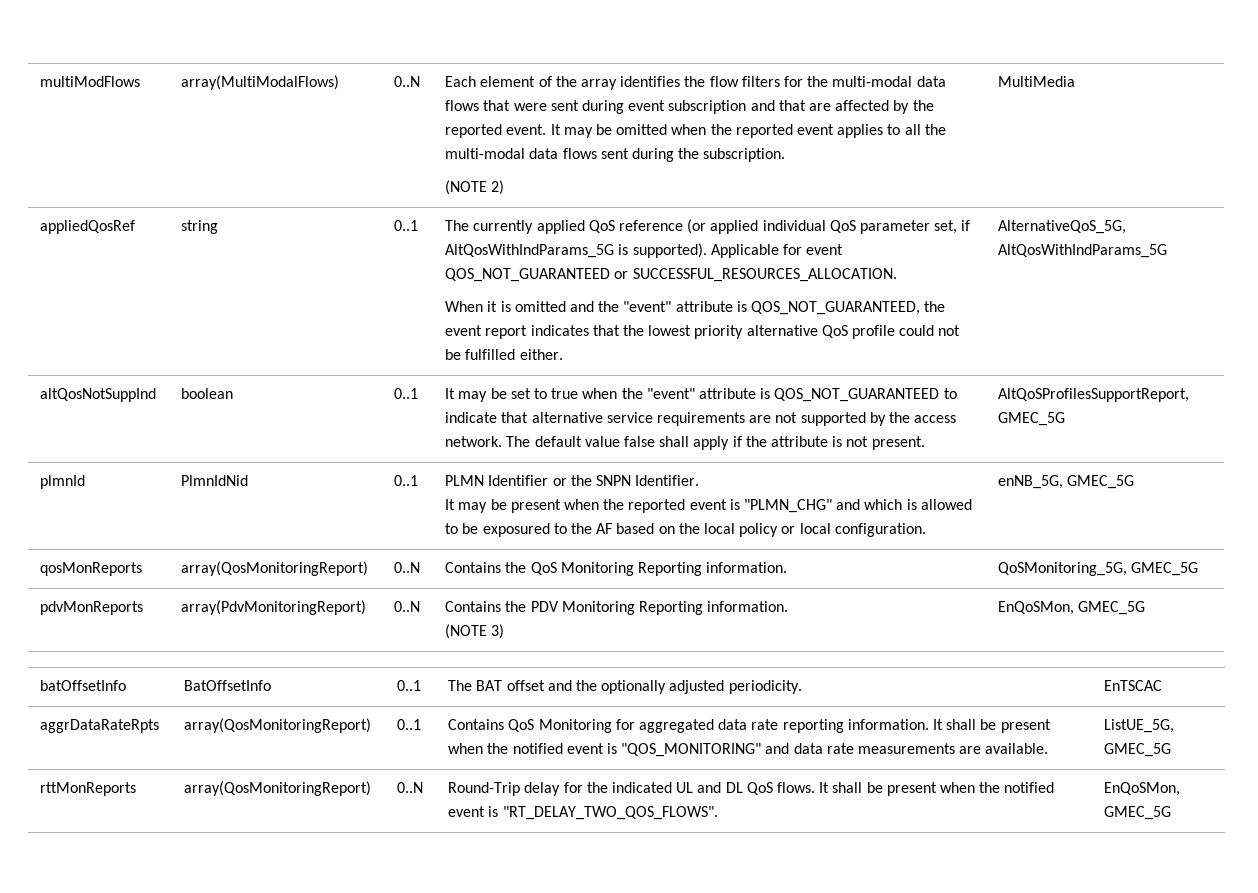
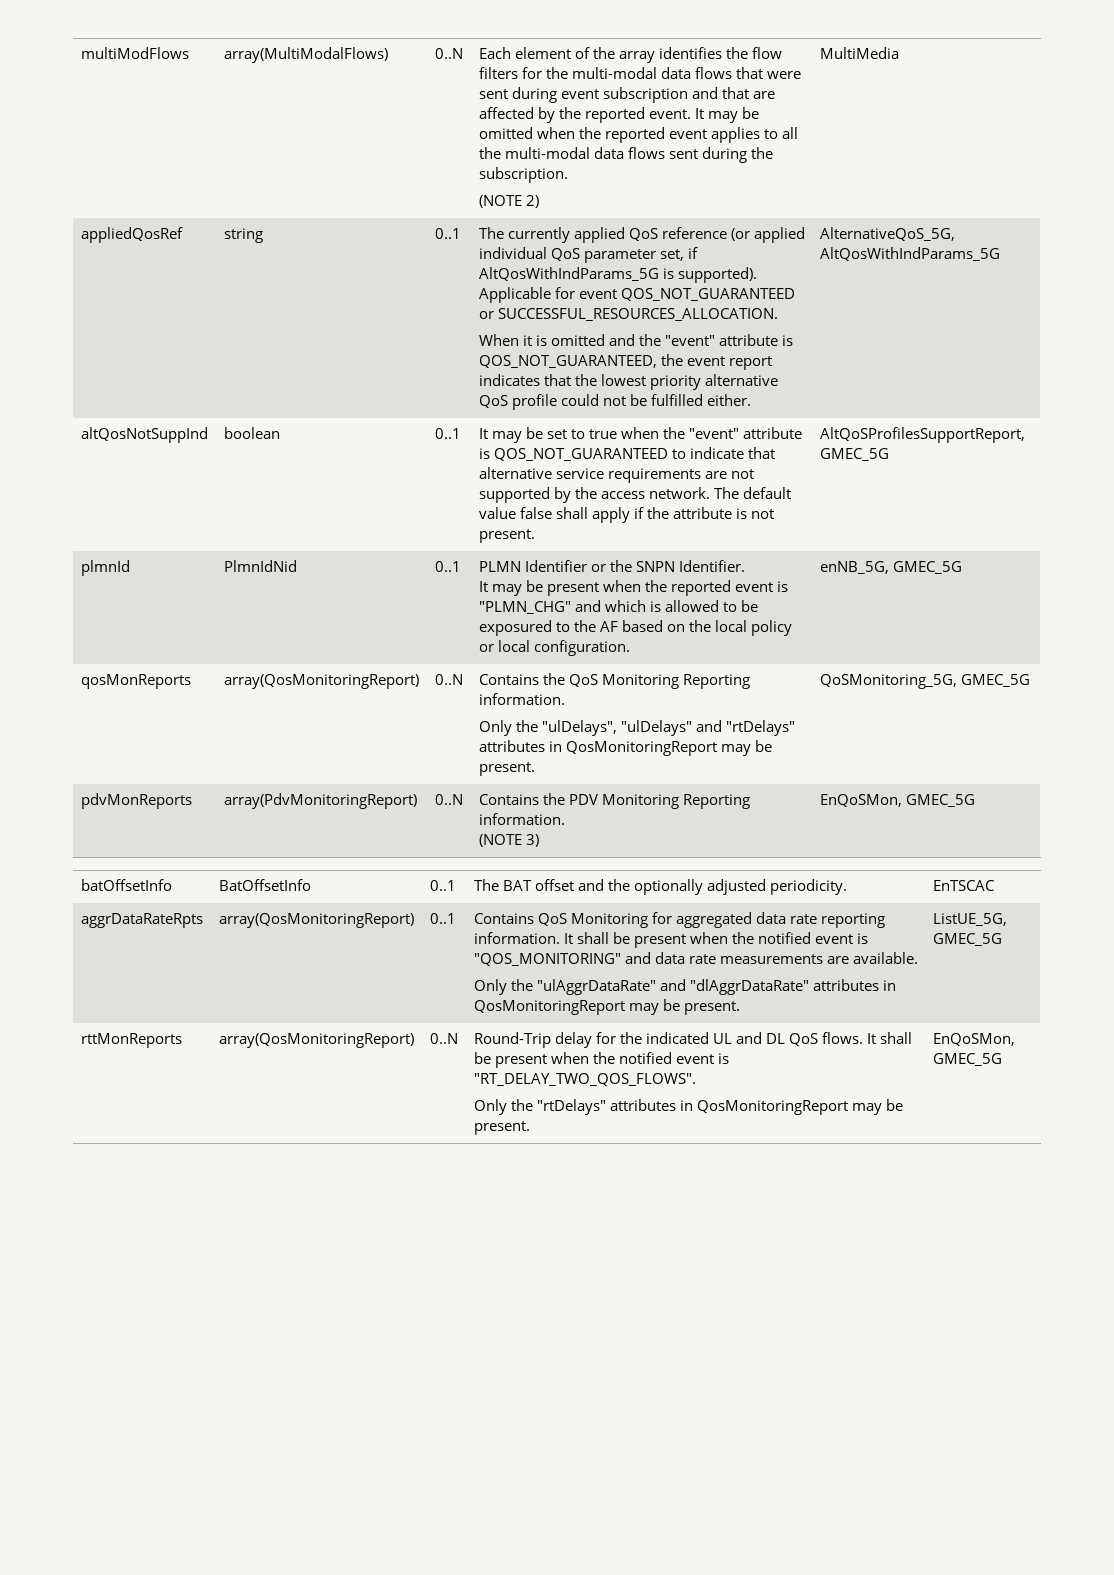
(788, 567) none -> [478,720,795,736] [478,740,772,756] [478,762,535,776] // Only the "ulDelays", "ulDelays" and "rtDelays" attributes in QosMonitoringReport may be present.
(1049, 748) none -> [473,979,896,995] [473,999,740,1015] // Only the "ulAggrDataRate" and "dlAggrDataRate" attributes in QosMonitoringReport may be present.
(718, 813) none -> [473,1099,903,1115] [473,1121,530,1135] // Only the "rtDelays" attributes in QosMonitoringReport may be present.

